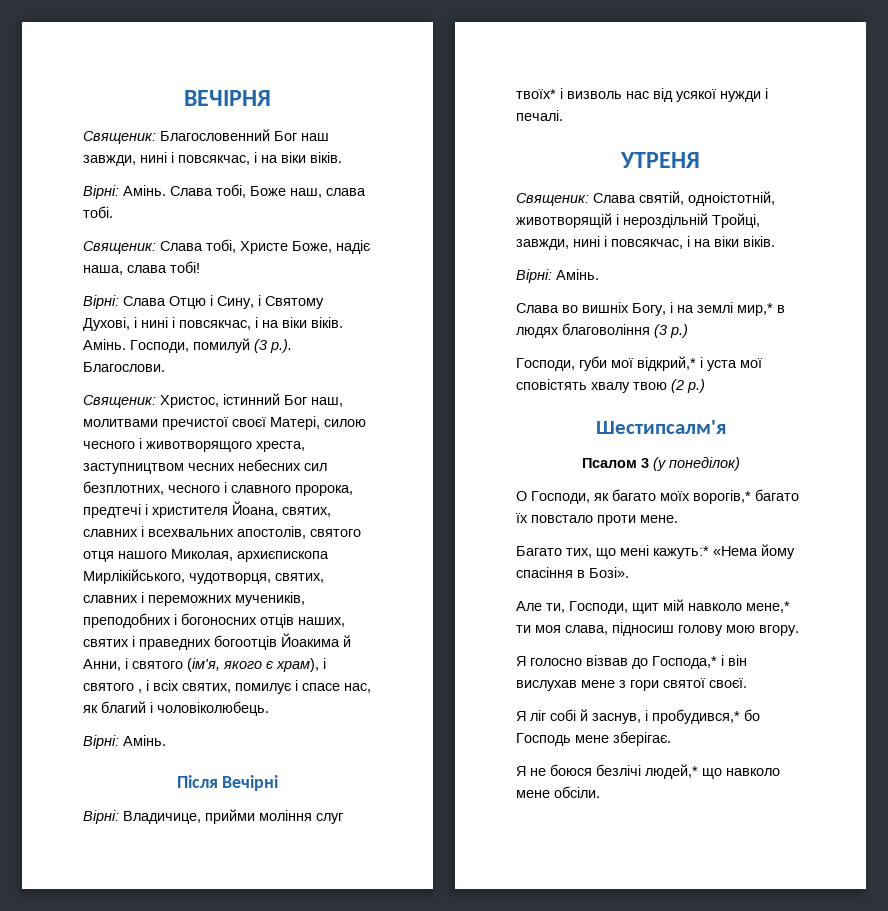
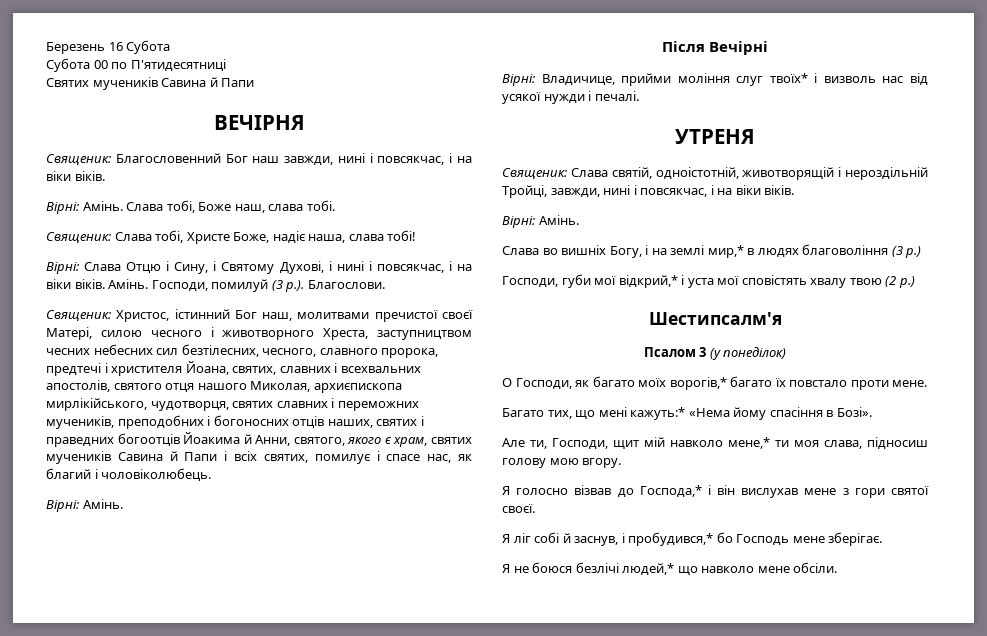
(184, 98) none -> [46,40,171,54] [46,58,226,72] [46,77,255,90] Березень 16 Субота // Субота 00 по П'ятидесятниці // Святих мучеників Савина й Папи //
[146,441,305,452] животворящого хреста, -> [222,328,369,340] животворного Хреста,
[83,481,227,495] безплотних, чесного і -> [181,344,317,357] безтілесних, чесного,
[83,569,324,584] Мирлікійського, чудотворця, святих, -> [46,398,274,411] мирлікійського, чудотворця, святих
[125,658,326,672] [83,683,142,693] і святого (ім'я, якого є храм), і святого , -> [293,437,472,447] [46,451,218,464] святого, якого є храм, святих мучеників Савина й Папи

